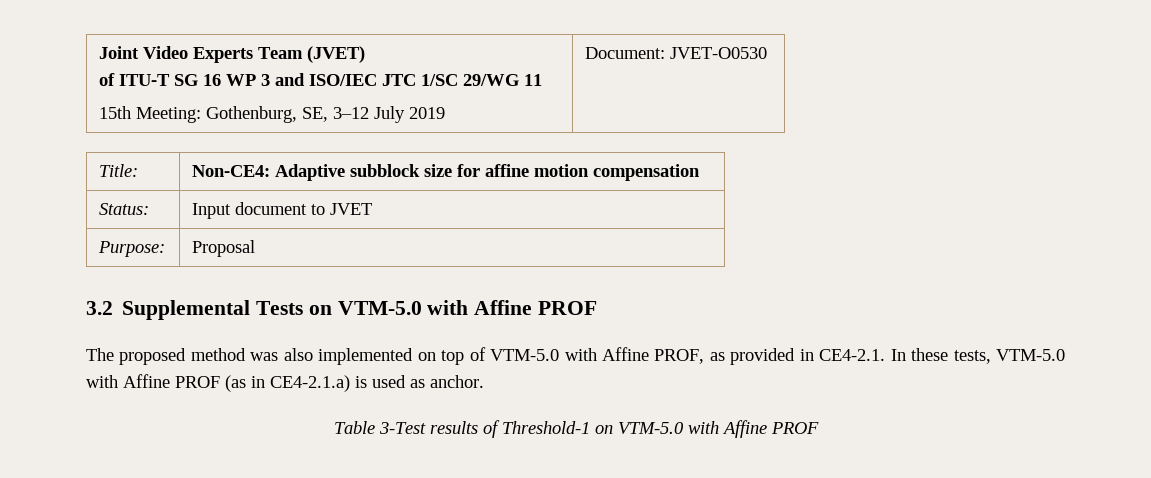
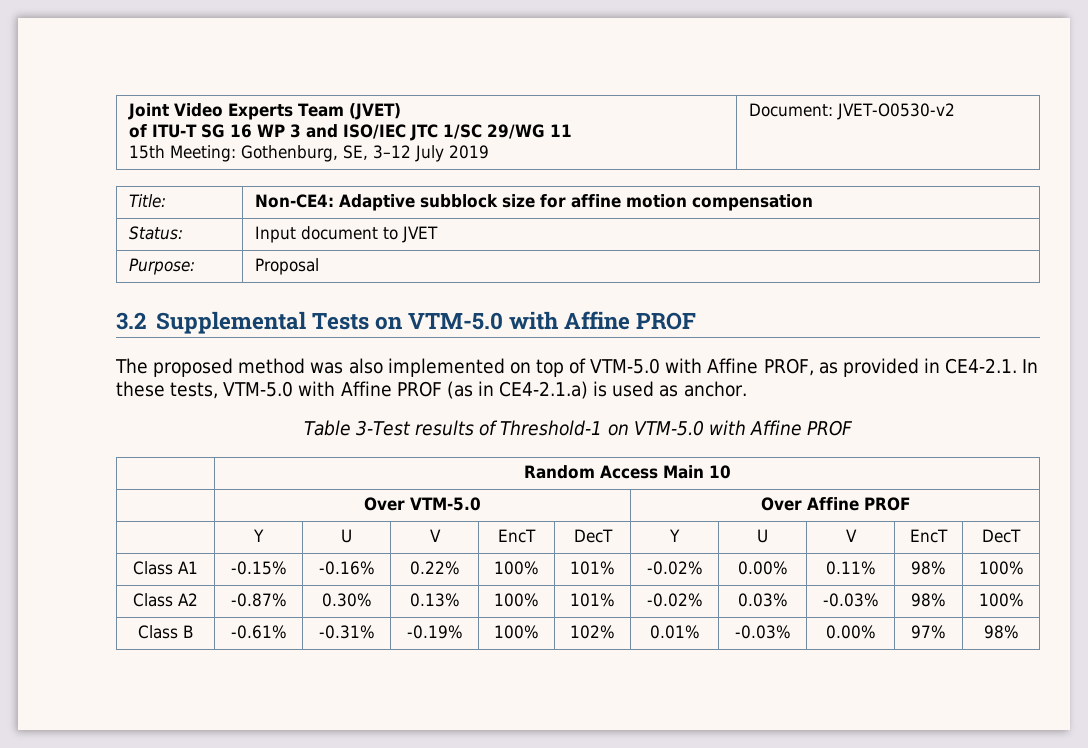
[670,47,768,59] JVET-O0530 -> [837,103,956,120] JVET-O0530-v2
(819, 428) none -> [523,465,731,479] [364,497,481,511] [760,497,910,511] [253,529,264,542] [341,529,352,543] [429,529,441,542] [498,529,536,543] [573,529,613,543] [669,529,680,542] [757,529,768,543] [845,529,857,542] [910,529,948,543] [982,529,1021,543] [133,561,198,575] [230,561,287,575] [318,561,375,575] [409,561,460,575] [494,561,539,575] [570,561,615,575] [646,561,703,575] [737,561,788,575] [825,561,876,575] [911,561,946,575] [978,561,1024,575] [133,593,198,607] [230,593,287,607] [321,593,372,607] [409,593,460,607] [494,593,539,607] [570,593,615,607] [646,593,703,607] [737,593,788,607] [822,593,879,607] [911,593,946,607] [978,593,1024,607] [137,625,194,639] [230,625,287,639] [318,625,375,639] [406,625,463,639] [494,625,539,639] [570,625,615,639] [649,625,700,639] [734,625,791,639] [825,625,876,639] [911,625,946,639] [983,625,1019,639] // | Random Access Main 10 // | Over VTM-5.0 | Over Affine PROF // | Y | U | V | EncT | DecT | Y | U | V | EncT | DecT // Class A1 | -0.15% | -0.16% | 0.22% | 100% | 101% | -0.02% | 0.00% | 0.11% | 98% | 100% // Class A2 | -0.87% | 0.30% | 0.13% | 100% | 101% | -0.02% | 0.03% | -0.03% | 98% | 100% // Class B | -0.61% | -0.31% | -0.19% | 100% | 102% | 0.01% | -0.03% | 0.00% | 97% | 98%

